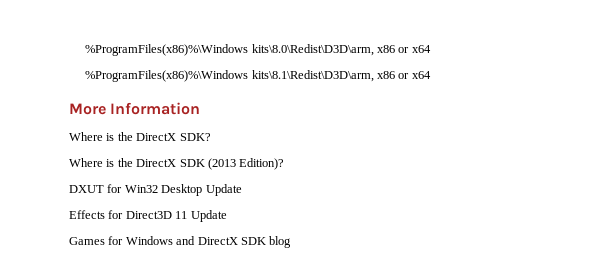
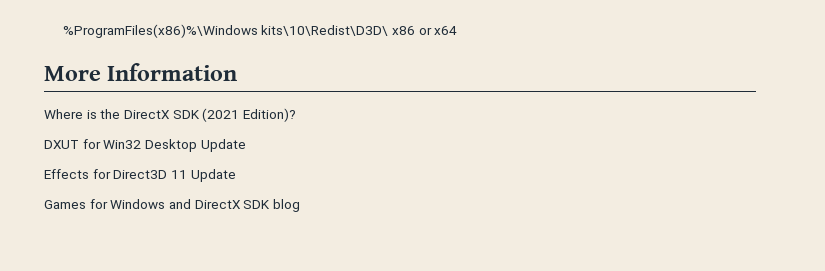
[85,44,431,56] [85,70,374,82] %ProgramFiles(x86)%\Windows kits\8.0\Redist\D3D\arm, x86 or x64 // %ProgramFiles(x86)%\Windows kits\8.1\Redist\D3D\arm, -> [62,24,389,38] %ProgramFiles(x86)%\Windows kits\10\Redist\D3D\
[69,132,211,141] // Where is the DirectX SDK? -> (238, 72) none
[207,158,236,170] (2013 -> [202,108,240,122] (2021

